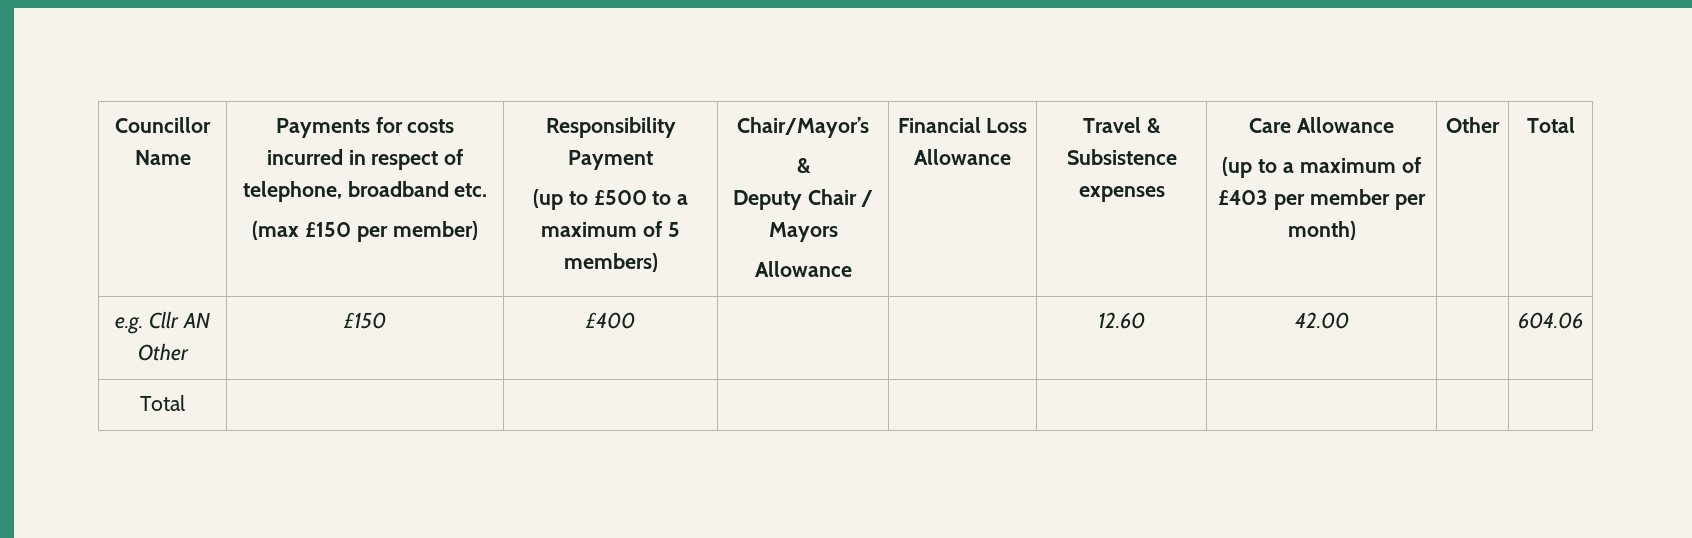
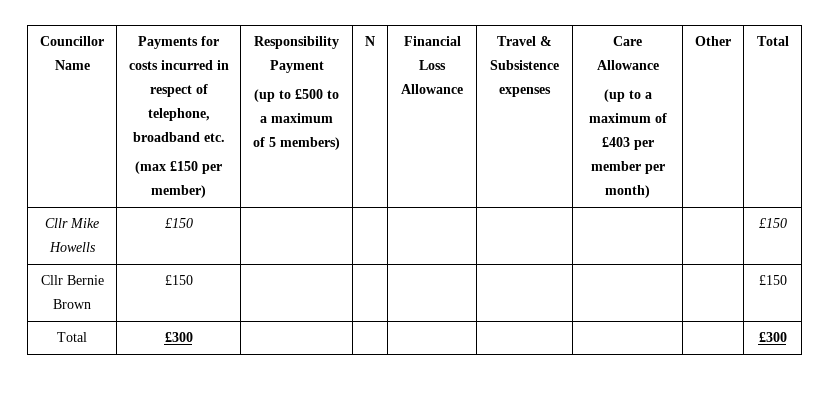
[736,117,870,138] [796,158,811,174] [732,189,874,210] [768,222,838,242] [754,261,852,277] Chair/Mayor’s // & // Deputy Chair / Mayors // Allowance -> [365,36,375,46] N
[115,311,210,334] [137,343,189,361] [343,312,386,329] [585,312,635,329] [1098,312,1145,329] [1294,312,1349,329] [1518,312,1583,329] [140,395,186,411] e.g. Cllr AN Other | £150 | £400 | | | 12.60 | 42.00 | | 604.06 // Total | | | | | | | | -> [45,218,99,228] [48,242,96,252] [164,218,193,228] [758,218,787,228] [40,275,104,285] [53,299,91,309] [164,275,193,285] [758,275,787,285] [57,332,87,342] [164,332,193,342] [758,332,787,342] Cllr Mike Howells | £150 | | | | | | | £150 // Cllr Bernie Brown | £150 | | | | | | | £150 // Total | £300 | | | | | | | £300

